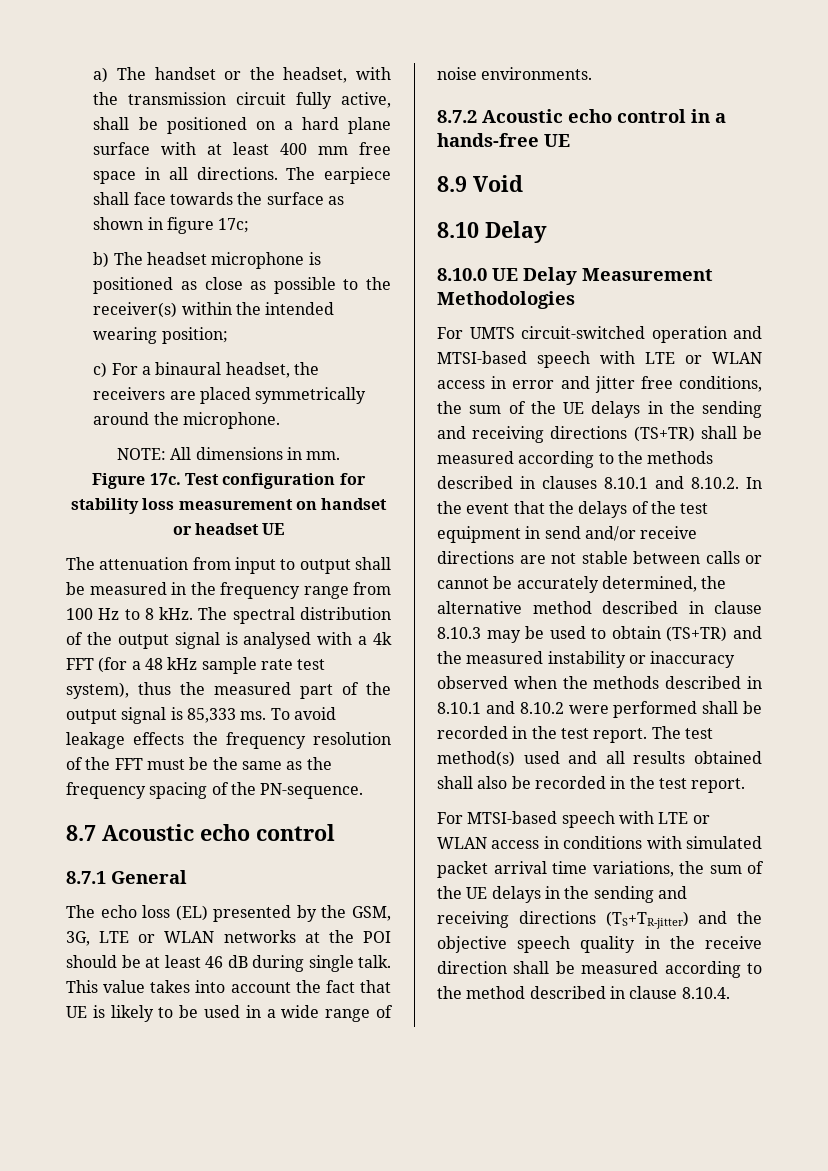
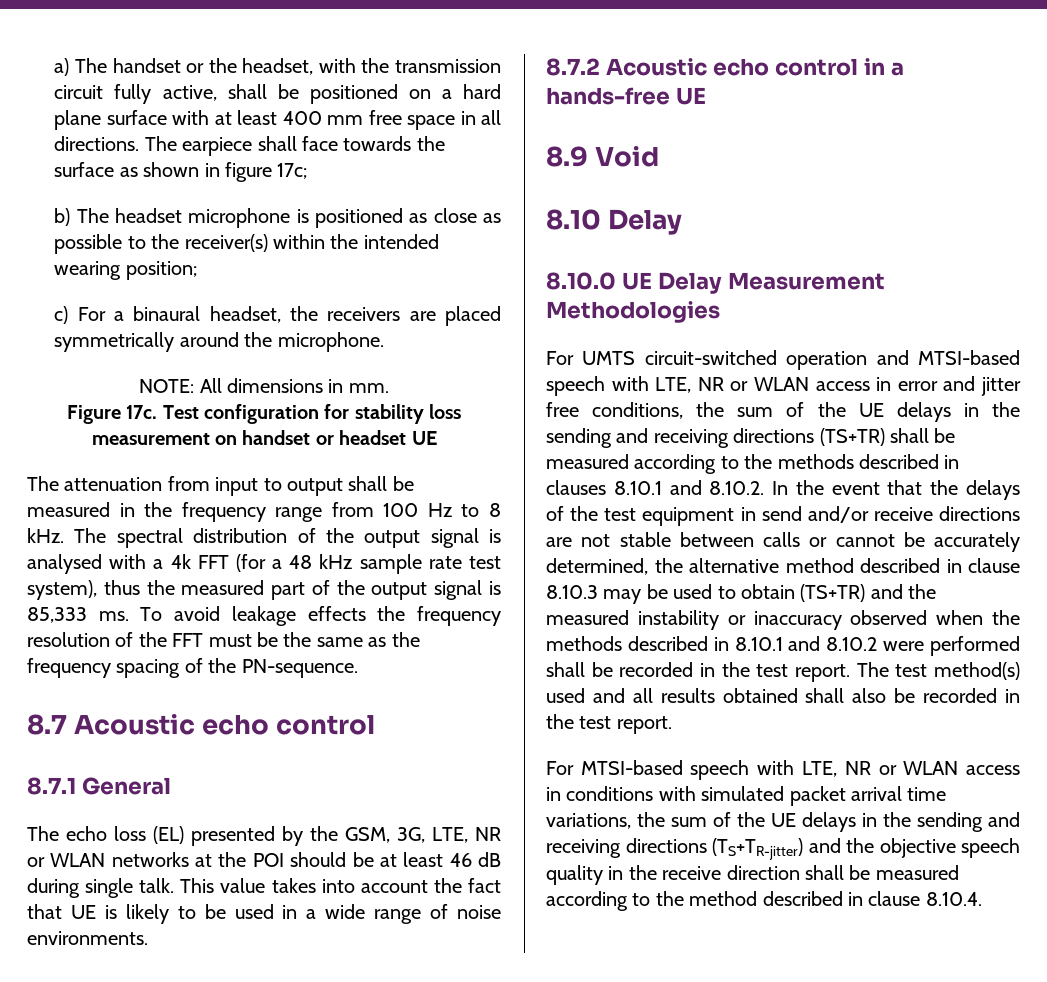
[99,931,130,943] LTE -> [432,827,501,843] LTE, NR
[645,352,675,364] LTE -> [655,377,724,393] LTE, NR
[658,812,689,824] LTE -> [801,761,872,777] LTE, NR

